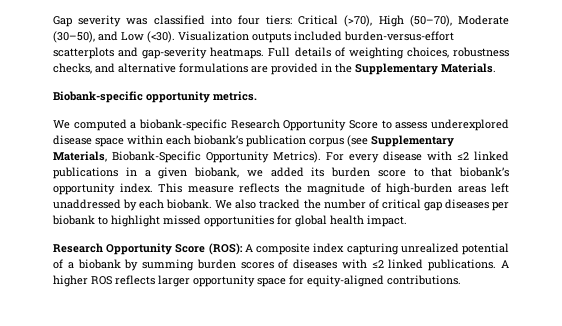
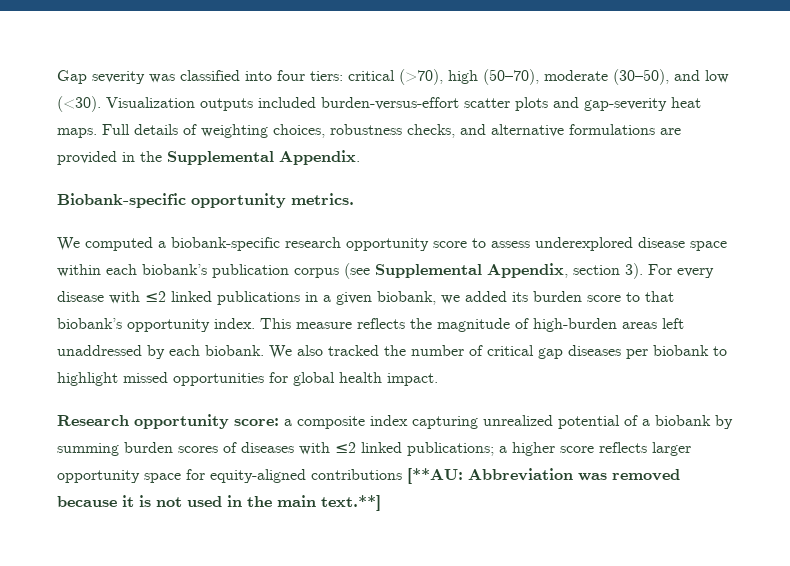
[298,15,510,27] Critical (>70), High (50–70), Moderate -> [348,69,608,85] critical (>70), high (50–70), moderate
[121,32,144,41] Low -> [705,70,729,83] low
[53,47,265,59] scatterplots and gap-severity heatmaps. -> [464,97,701,111] [57,128,97,138] scatter plots and gap-severity heat maps.
[355,63,496,75] Supplementary Materials. -> [167,150,360,165] Supplemental Appendix.
[230,119,378,131] Research Opportunity Score -> [285,237,467,251] research opportunity score
[371,135,454,147] [53,151,321,163] Supplementary Materials, Biobank-Specific Opportunity Metrics). -> [375,263,643,279] Supplemental Appendix, section 3).
[106,243,253,255] Opportunity Score (ROS): A -> [134,414,292,429] opportunity score: a
[428,259,510,271] [53,275,112,287] publications. A higher ROS -> [407,442,594,456] publications; a higher score
[387,275,461,285] contributions. -> [311,468,680,484] [57,495,381,511] contributions [**AU: Abbreviation was removed because it is not used in the main text.**]

